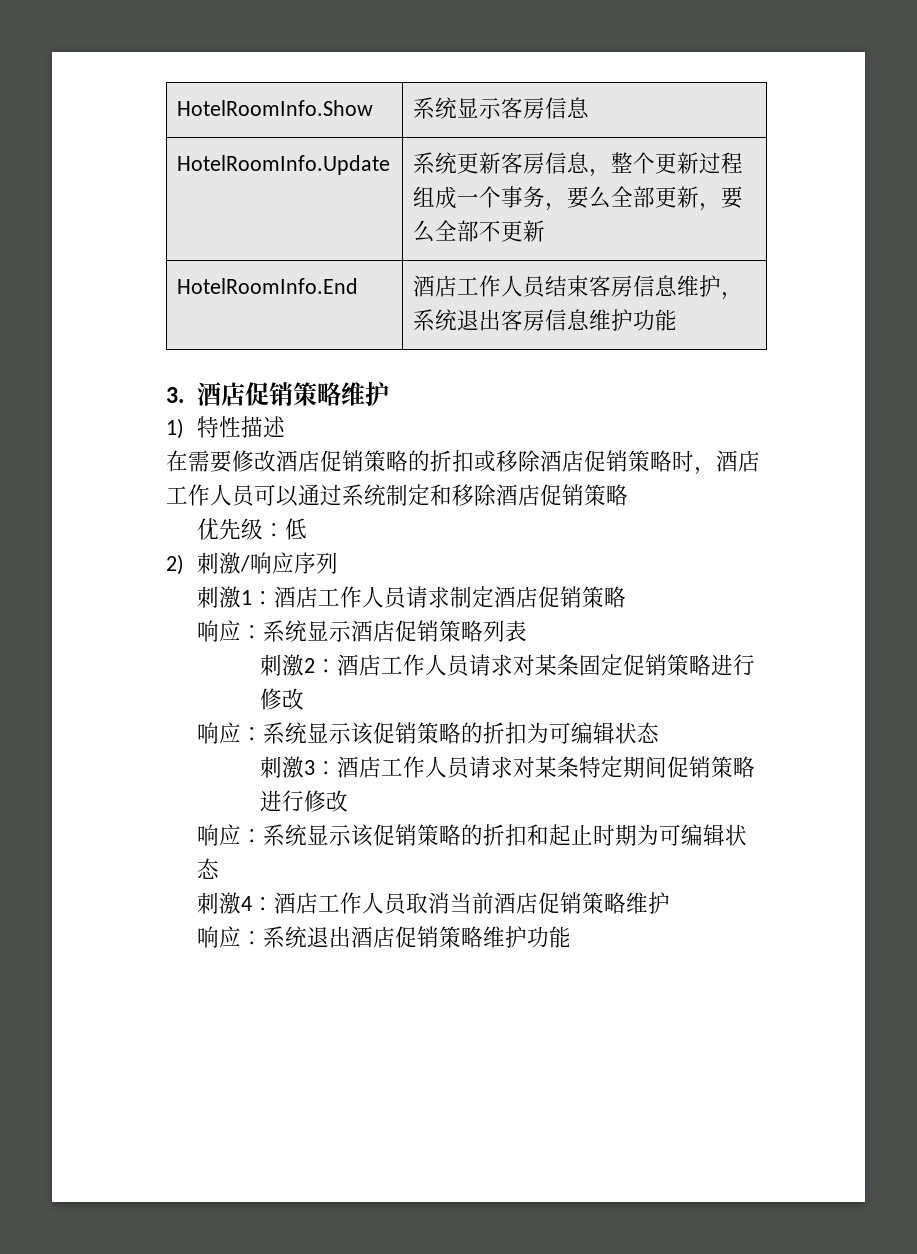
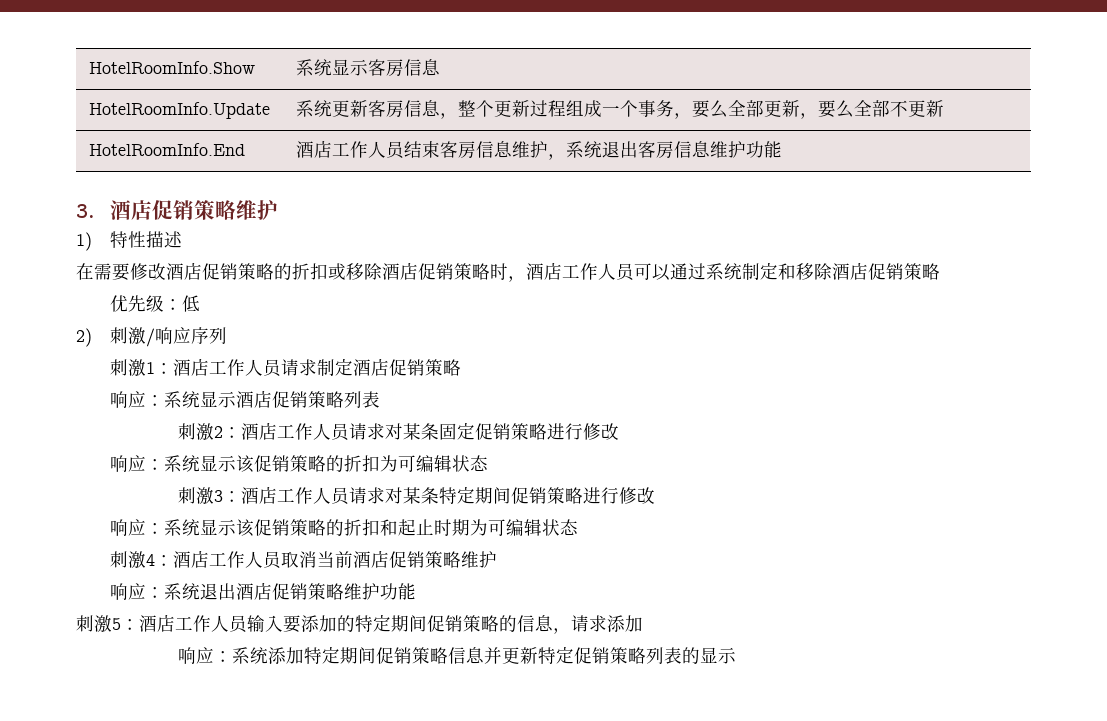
(572, 937) none -> [76,614,643,634] [178,646,737,665] // 刺激5：酒店工作人员输入要添加的特定期间促销策略的信息，请求添加 // 响应：系统添加特定期间促销策略信息并更新特定促销策略列表的显示

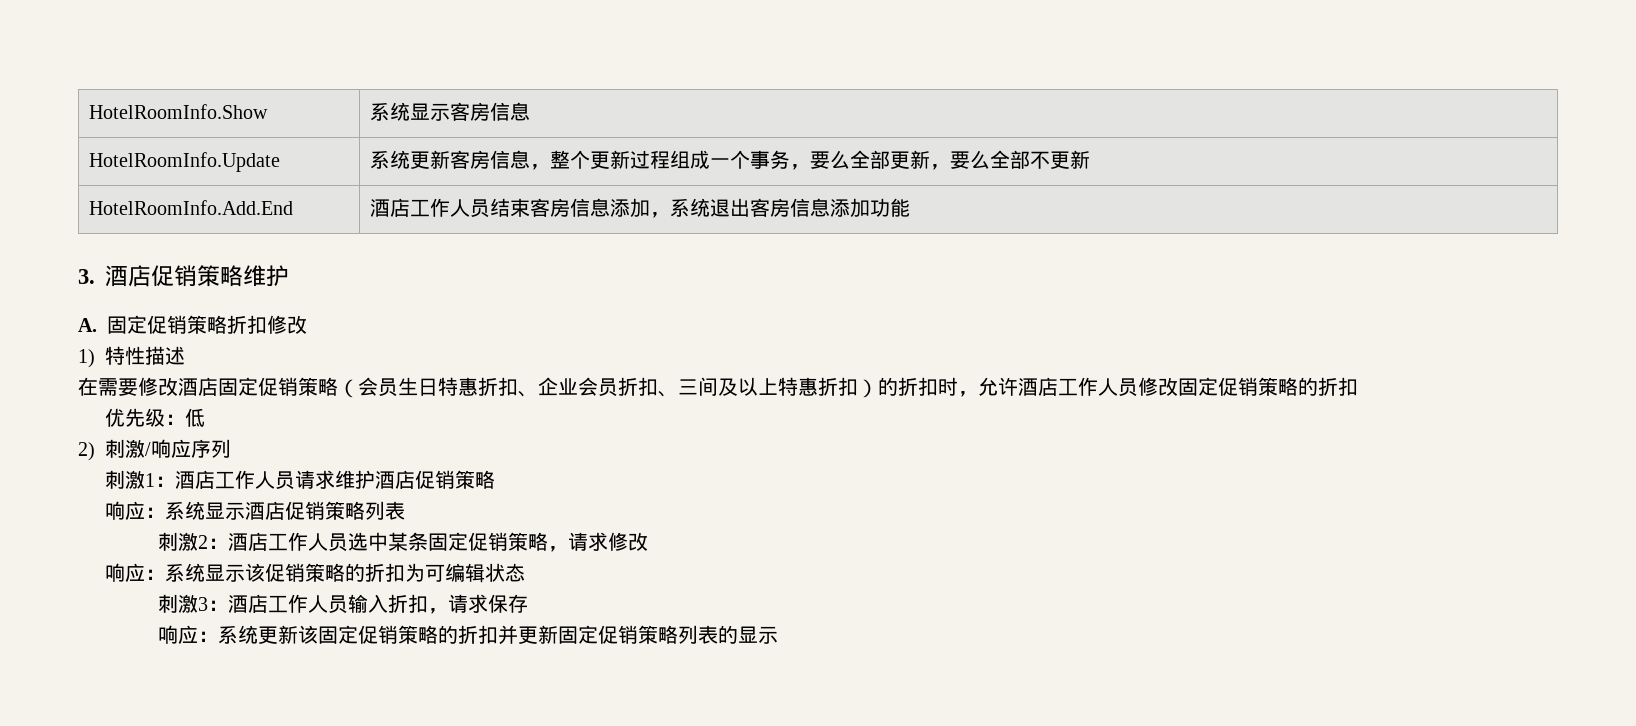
[88,143,245,156] HotelRoomInfo.End -> [89,200,294,215] HotelRoomInfo.Add.End
[511,141,548,158] 维护 -> [610,198,651,218] 添加
[709,141,746,158] 维护 -> [830,198,871,218] 添加
(279, 210) none -> [78,315,307,334] // A.固定促销策略折扣修改
[202,262,940,282] 促销策略的折扣或移除酒店促销策略时，酒店工作人员可以通过系统制定和移除酒店促销策略 -> [218,377,1358,398] 固定促销策略（会员生日特惠折扣、企业会员折扣、三间及以上特惠折扣）的折扣时，允许酒店工作人员修改固定促销策略的折扣
[317,358,354,376] 制定 -> [334,470,375,489] 维护
[349,423,404,440] 请求对 -> [347,532,388,551] 选中
[547,423,584,440] 进行 -> [547,532,608,552] ，请求
[349,486,656,505] [110,519,579,537] [110,551,498,569] [110,583,417,600] [76,614,643,634] [178,646,557,665] 请求对某条特定期间促销策略进行修改 // 响应：系统显示该促销策略的折扣和起止时期为可编辑状态 // 刺激4：酒店工作人员取消当前酒店促销策略维护 // 响应：系统退出酒店促销策略维护功能 // 刺激5：酒店工作人员输入要添加的特定期间促销策略的信息，请求添加 // 响应：系统添加特定期间促销策略信息并更新特 -> [347,594,528,614] [157,625,578,645] 输入折扣，请求保存 // 响应：系统更新该固定促销策略的折扣并更新固

